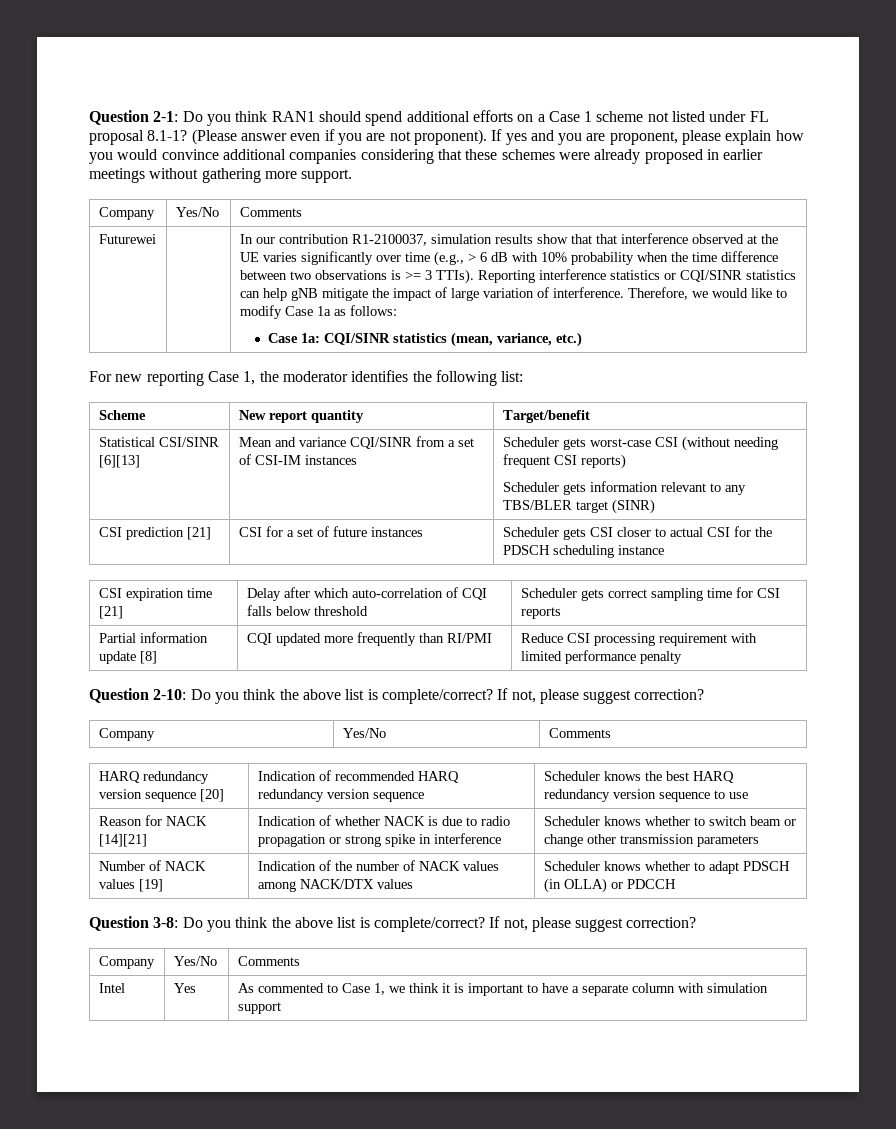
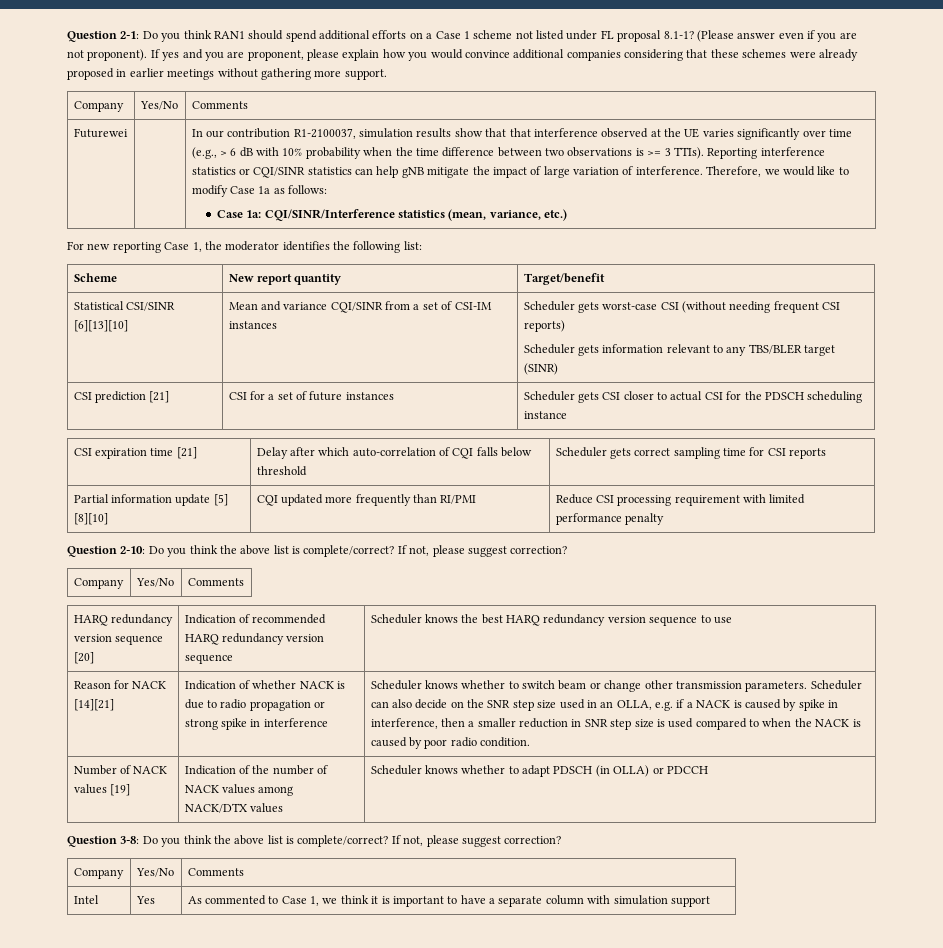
[323,333,390,345] CQI/SINR -> [264,209,395,221] CQI/SINR/Interference
[98,455,140,468] [6][13] -> [73,320,128,332] [6][13][10]
[139,651,157,664] [8] -> [213,494,228,506] [73,513,108,525] [5] [8][10]
[696,835,759,847] parameters -> [745,680,862,692] [370,699,839,711] [370,718,861,730] [370,737,531,749] parameters. Scheduler can also decide on the SNR step size used in an OLLA, e.g. if a NACK is caused by spike in interference, then a smaller reduction in SNR step size is used compared to when the NACK is caused by poor radio condition.

